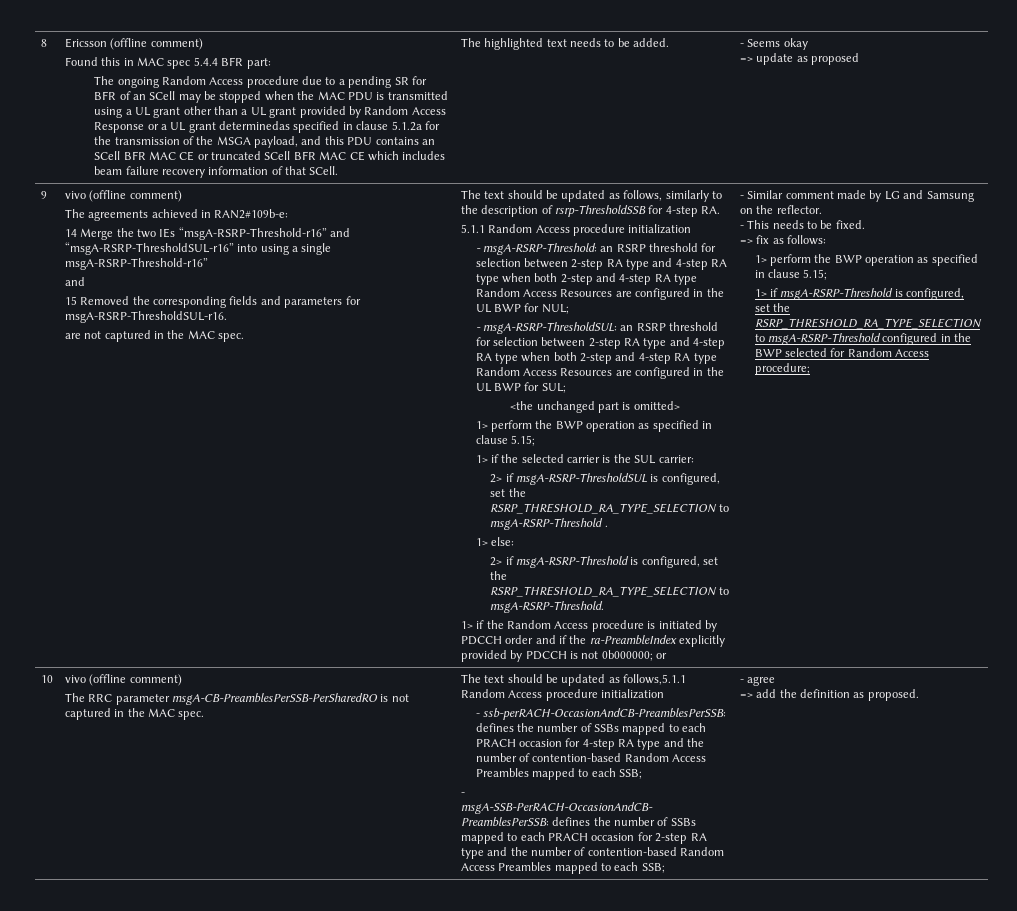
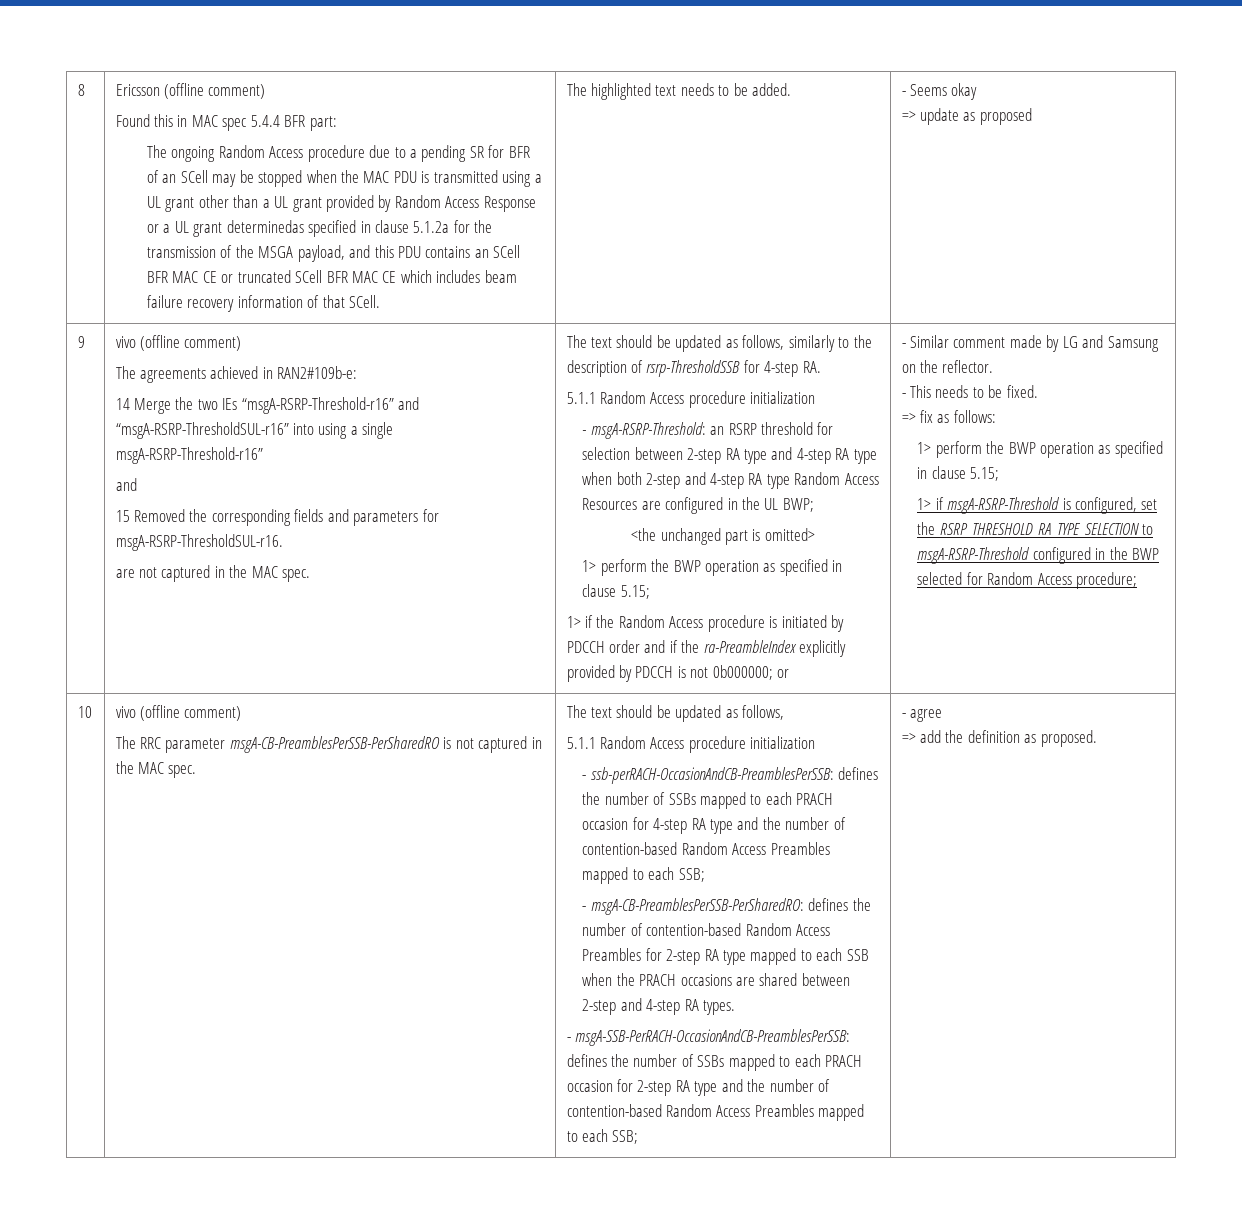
[493,303,569,314] [475,322,719,334] [475,337,726,349] [475,352,717,364] [475,367,724,379] [475,382,566,393] BWP for NUL; // - msgA-RSRP-ThresholdSUL: an RSRP threshold for selection between 2-step RA type and 4-step RA type when both 2-step and 4-step RA type Random Access Resources are configured in the UL BWP for SUL; -> [782,498,814,512] BWP;
[475,454,694,464] [490,473,720,485] [490,488,526,497] [490,503,729,514] [490,518,608,530] [475,537,514,546] [490,556,719,568] [490,571,508,580] [490,586,729,597] [490,601,605,613] // 1> if the selected carrier is the SUL carrier: // 2> if msgA-RSRP-ThresholdSUL is configured, set the RSRP_THRESHOLD_RA_TYPE_SELECTION to msgA-RSRP-Threshold . // 1> else: // 2> if msgA-RSRP-Threshold is configured, set the RSRP_THRESHOLD_RA_TYPE_SELECTION to msgA-RSRP-Threshold. -> (650, 592) none
[623,674,687,685] follows,5.1.1 -> [742,705,785,720] [566,737,596,749] follows, // 5.1.1
(643, 774) none -> [582,898,871,915] [582,923,831,936] [582,948,869,965] [582,973,850,986] [582,998,736,1015] // - msgA-CB-PreamblesPerSSB-PerSharedRO: defines the number of contention-based Random Access Preambles for 2-step RA type mapped to each SSB when the PRACH occasions are shared between 2-step and 4-step RA types.

